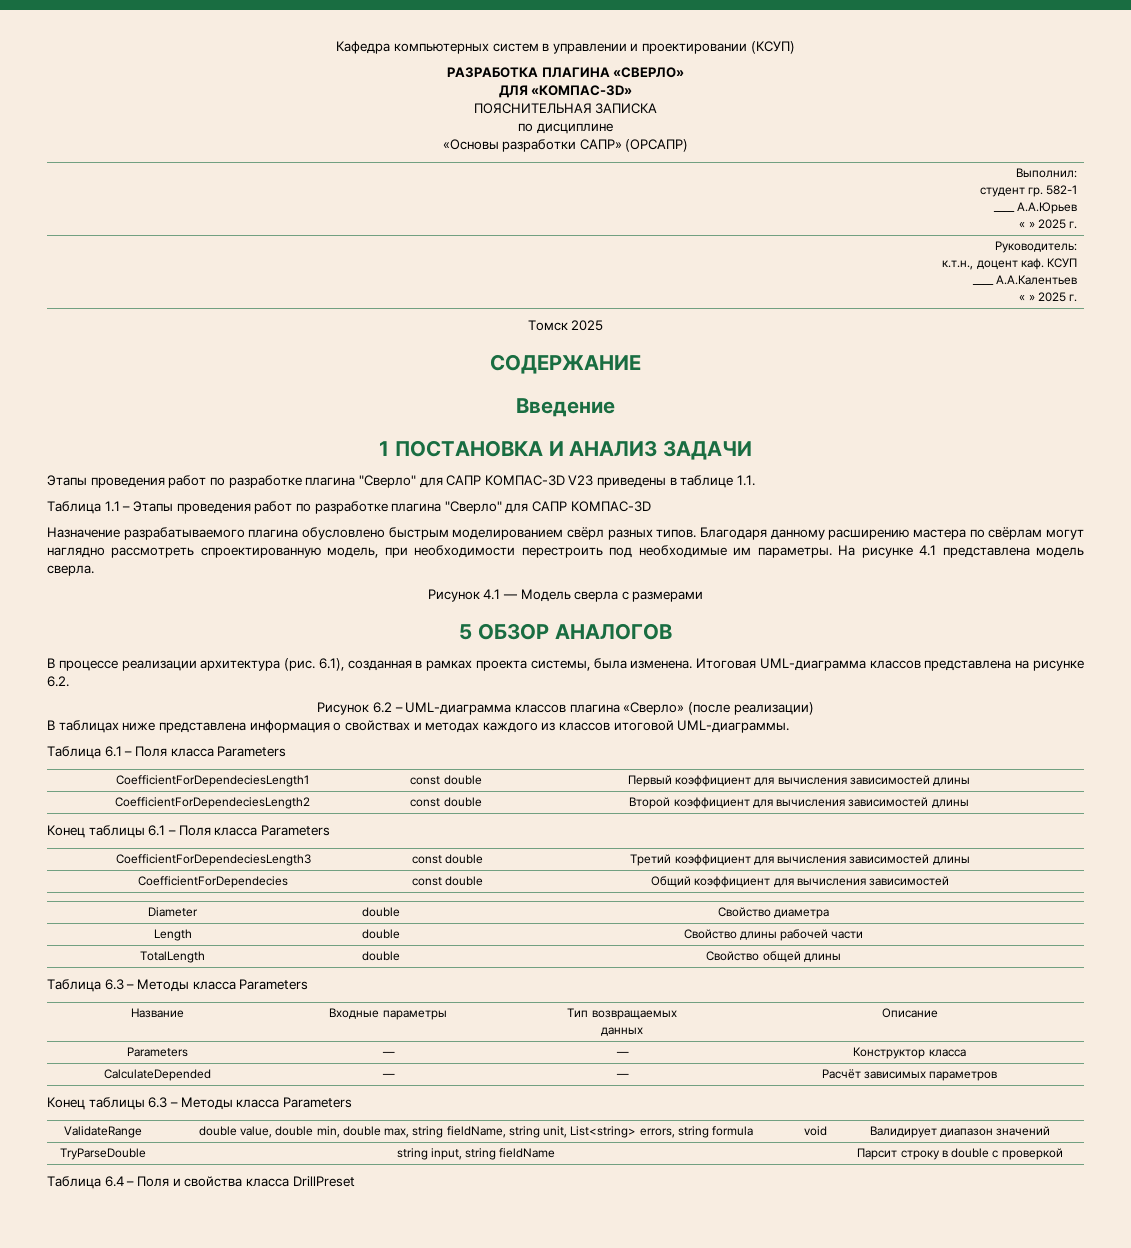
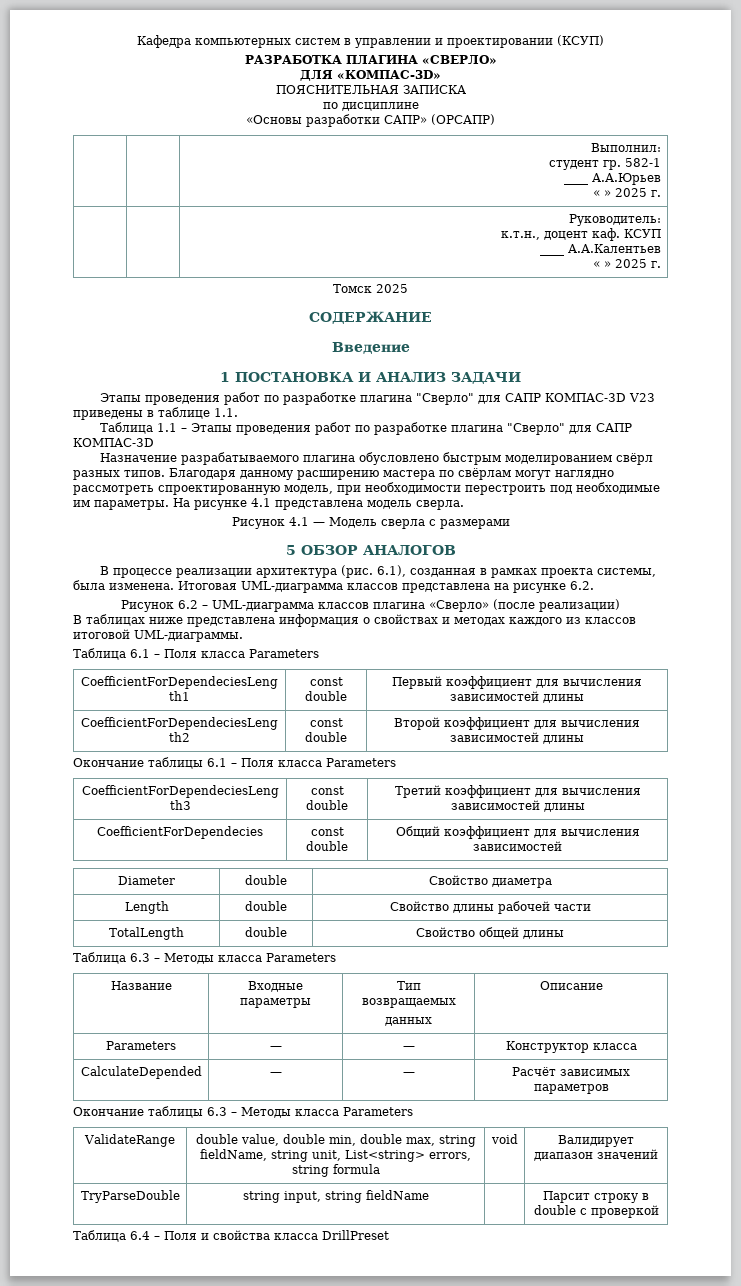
[47,825,85,838] Конец -> [73,758,144,767] Окончание
[47,1097,85,1110] Конец -> [73,1107,144,1116] Окончание

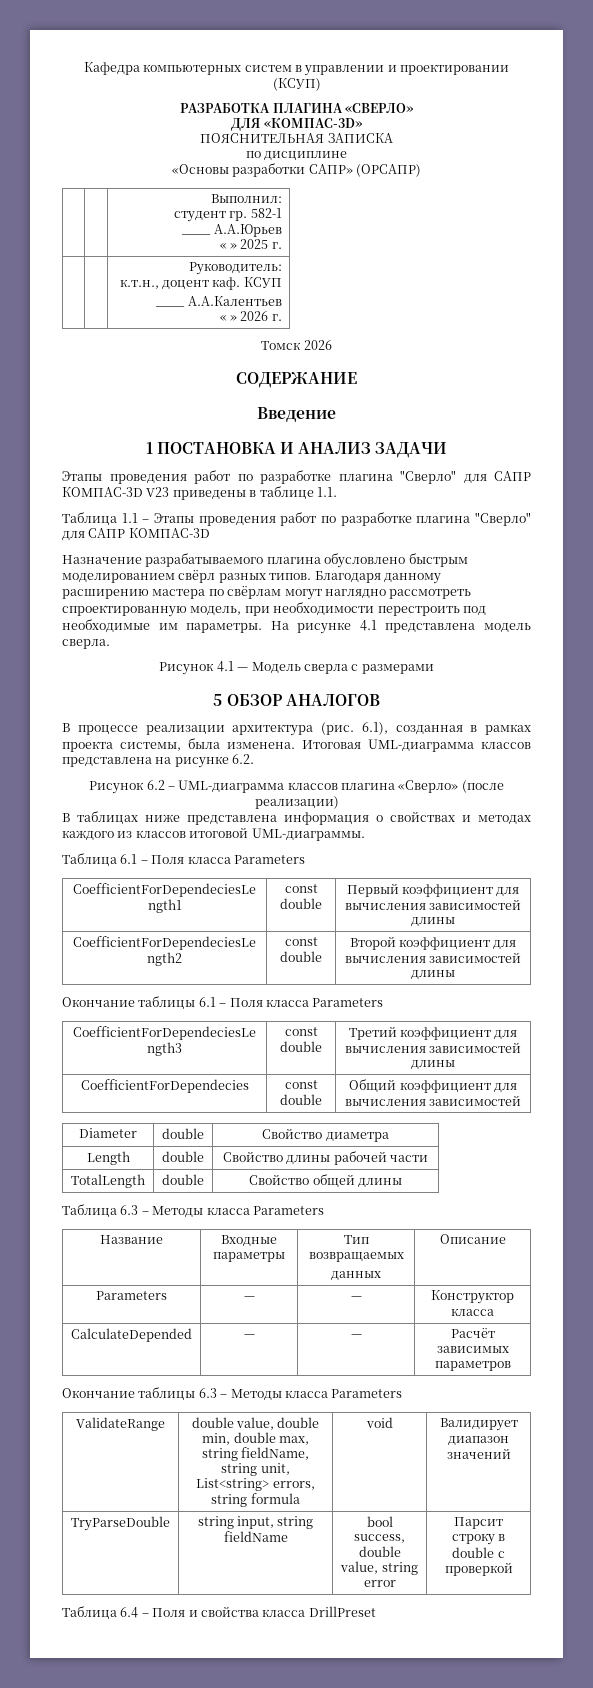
[615,259,648,268] 2025 -> [240,311,269,321] 2026
[376,284,408,293] 2025 -> [303,340,332,350] 2026
(429, 1195) none -> [366,1516,393,1527] [354,1534,405,1543] [358,1546,401,1557] [340,1561,418,1575] [363,1580,396,1587] bool success, double value, string error

